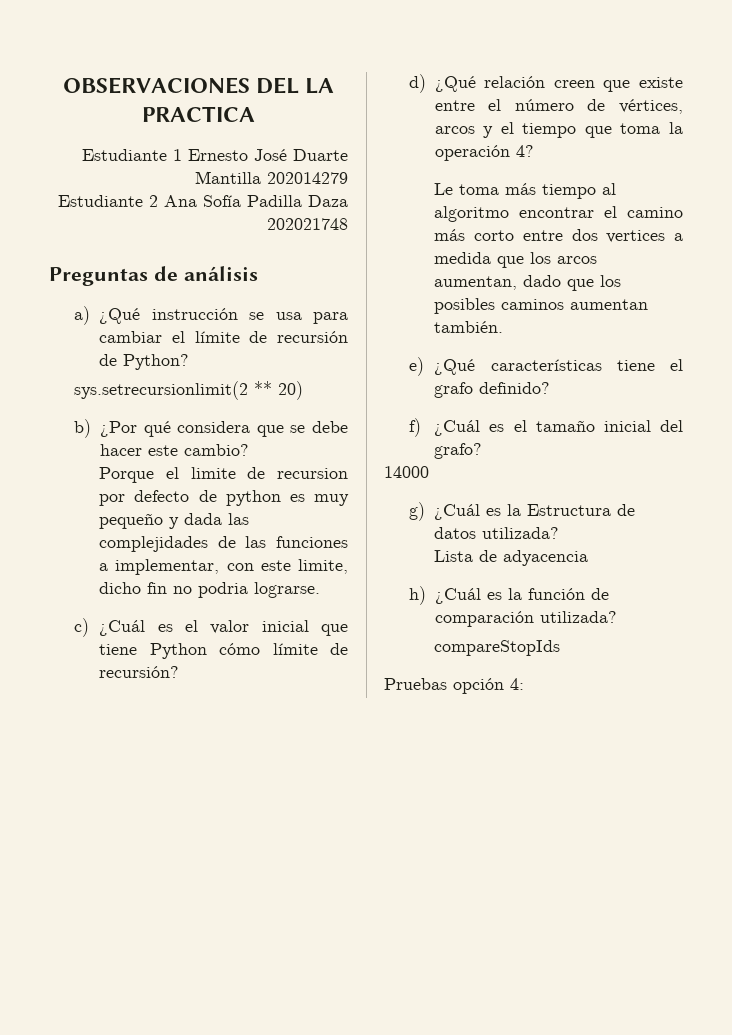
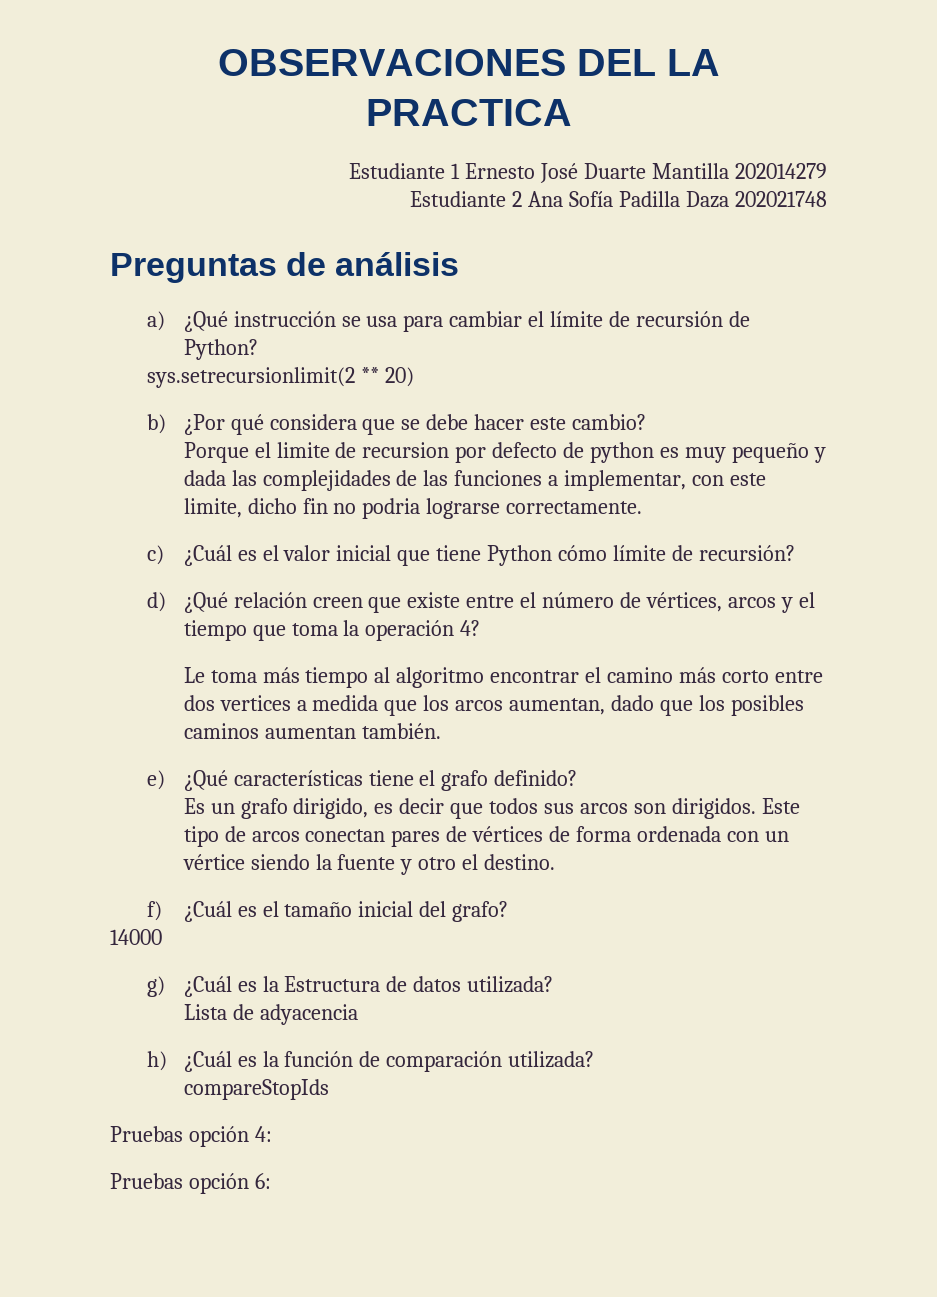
[254,582,321,598] lograrse. -> [426,498,643,519] lograrse correctamente.
(551, 388) none -> [183,798,800,819] [183,826,789,847] [182,854,556,875] // Es un grafo dirigido, es decir que todos sus arcos son dirigidos. Este tipo de arcos conectan pares de vértices de forma ordenada con un vértice siendo la fuente y otro el destino.
(524, 684) none -> [110,1173,271,1194] // Pruebas opción 6:

